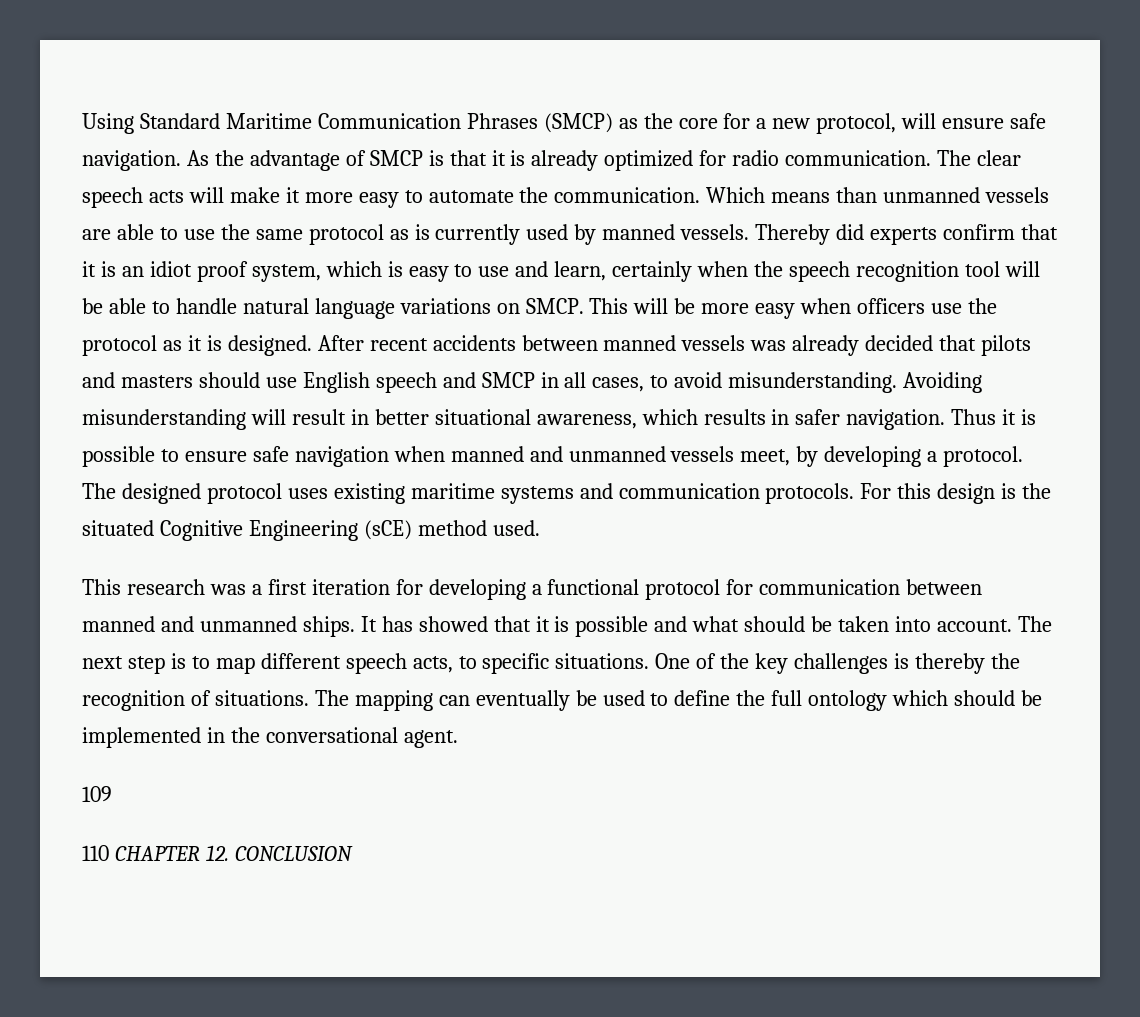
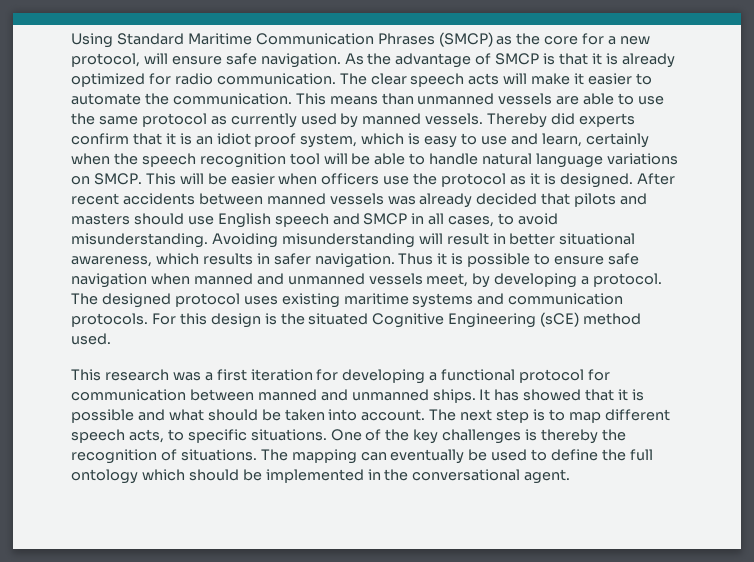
[304,192,399,208] more easy -> [588,73,633,85] easier
[706,187,766,203] Which -> [295,93,326,105] This
[414,224,430,240] is -> (227, 120) none
[701,303,796,319] more easy -> [230,173,275,185] easier
[82,786,112,802] [82,845,353,861] // 109 // 110 CHAPTER 12. CONCLUSION -> (571, 476) none

